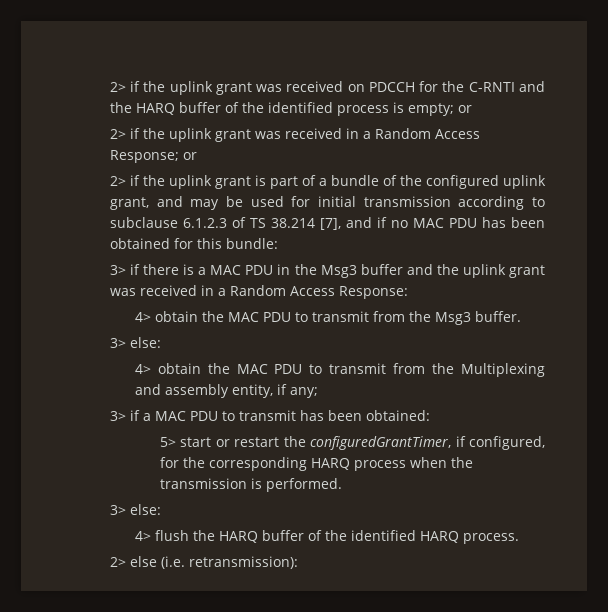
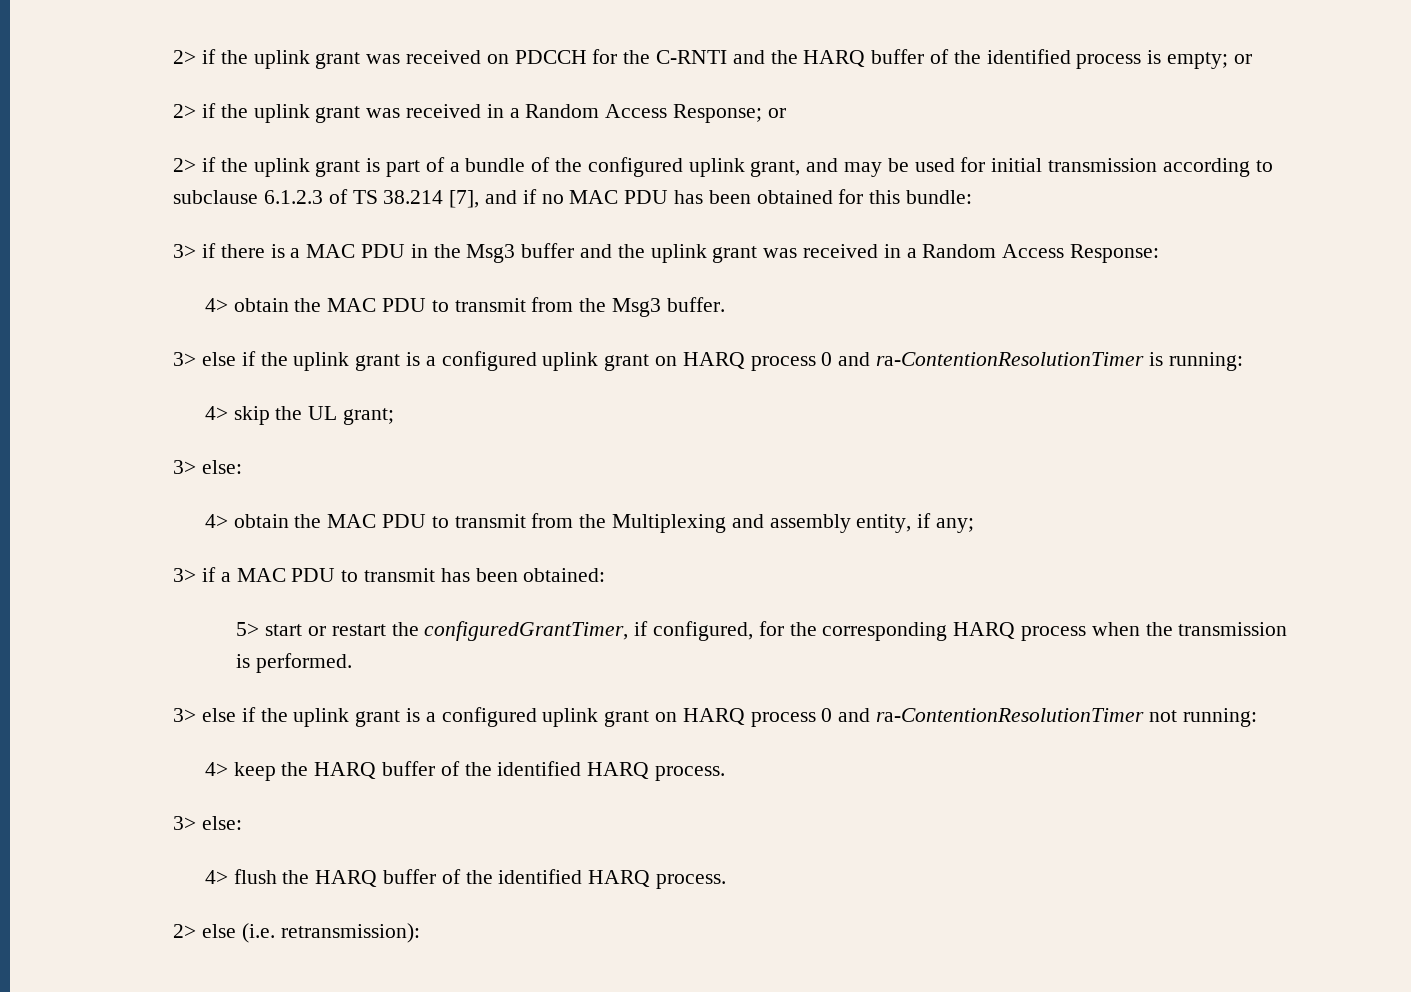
(521, 316) none -> [173,351,1243,371] [204,406,394,425] // 3> else if the uplink grant is a configured uplink grant on HARQ process 0 and ra-ContentionResolutionTimer is running: // 4> skip the UL grant;
(342, 485) none -> [173,707,1257,727] [204,761,726,781] // 3> else if the uplink grant is a configured uplink grant on HARQ process 0 and ra-ContentionResolutionTimer not running: // 4> keep the HARQ buffer of the identified HARQ process.

